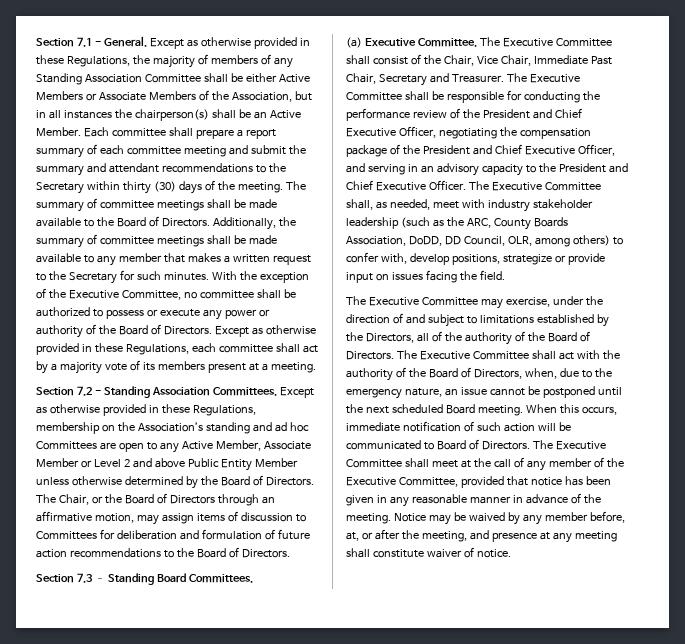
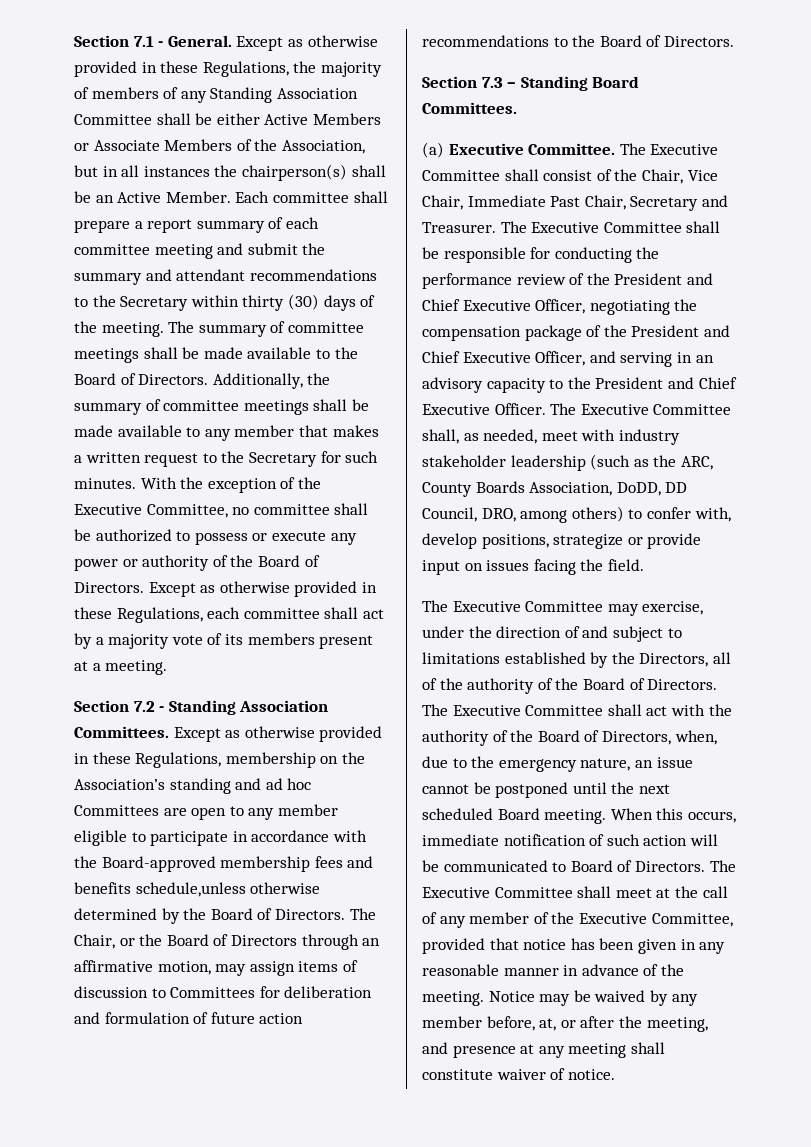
[181,440,311,451] [36,458,298,471] [36,477,69,485] Active Member, Associate Member or Level 2 and above Public Entity Member unless -> [277,804,338,816] [74,830,367,846] [74,856,374,872] [74,882,246,897] member eligible to participate in accordance with the Board-approved membership fees and benefits schedule,unless
[507,236,532,246] OLR, -> [481,508,516,522] DRO,

